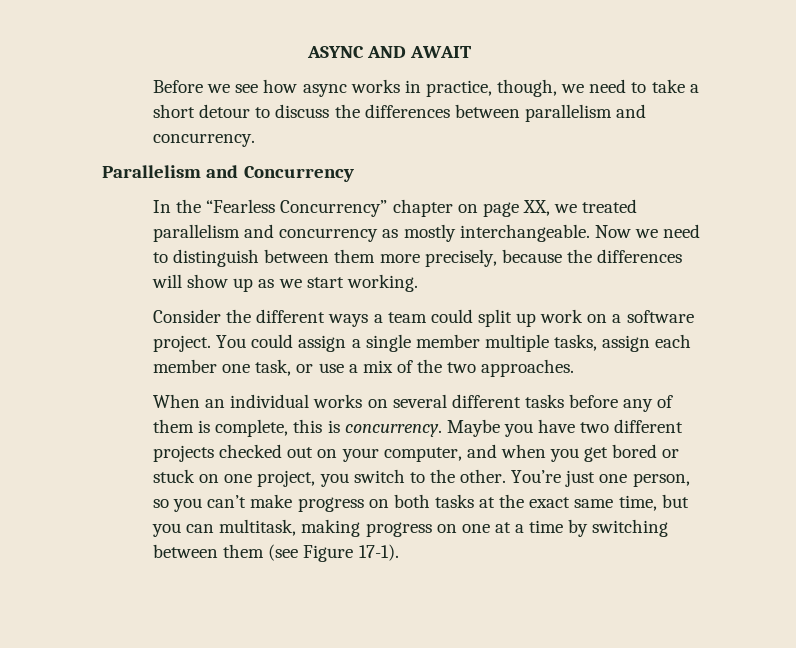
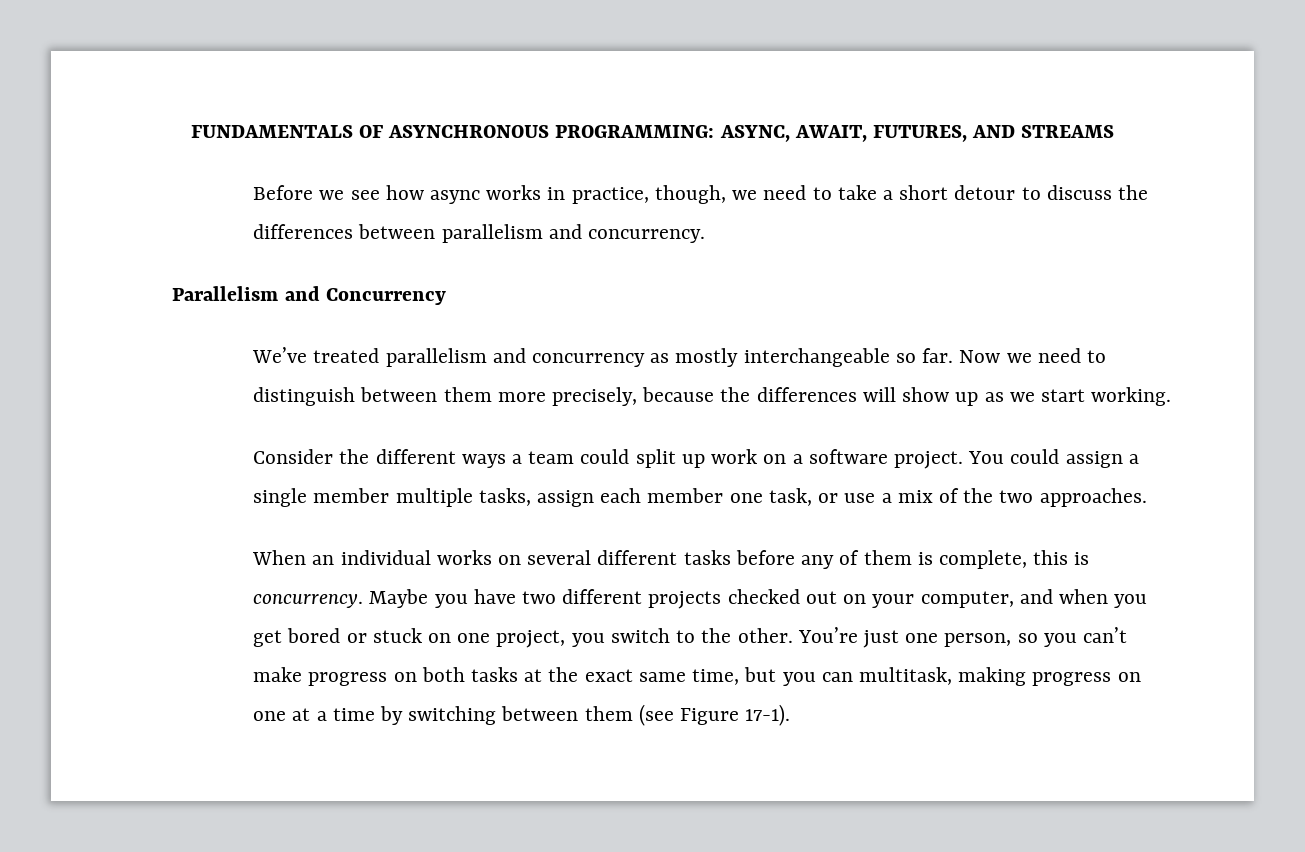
[306,46,472,58] ASYNC AND AWAIT -> [190,125,1115,142] FUNDAMENTALS OF ASYNCHRONOUS PROGRAMMING: ASYNC, AWAIT, FUTURES, AND STREAMS
[153,199,578,217] In the “Fearless Concurrency” chapter on page XX, we -> [252,347,308,363] We’ve
[459,224,590,242] interchangeable. -> [743,348,954,367] interchangeable so far.

